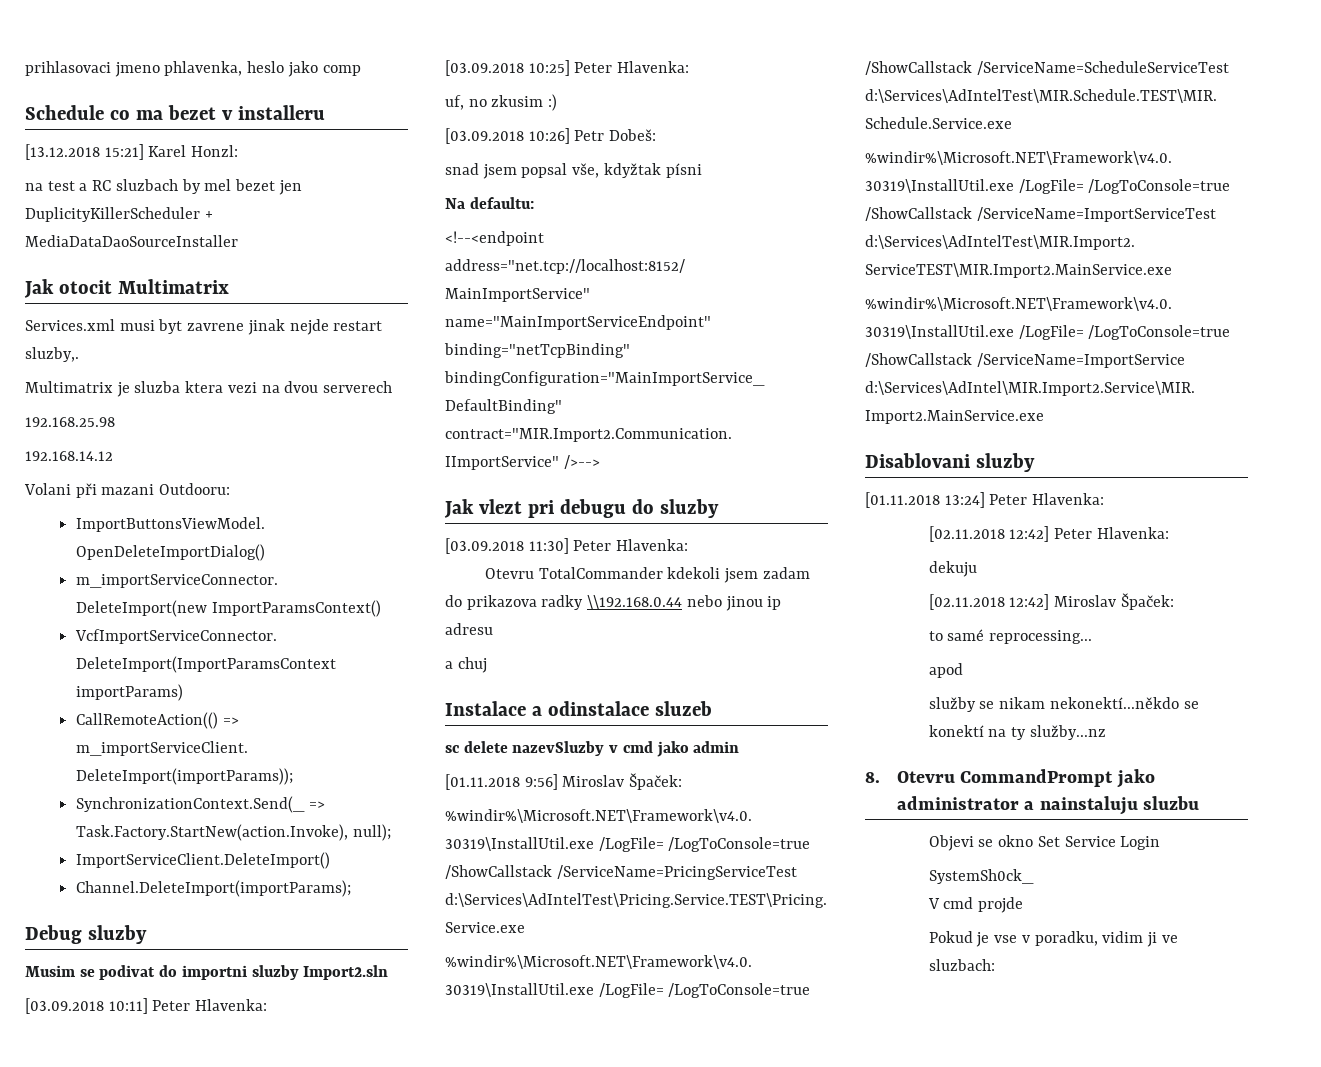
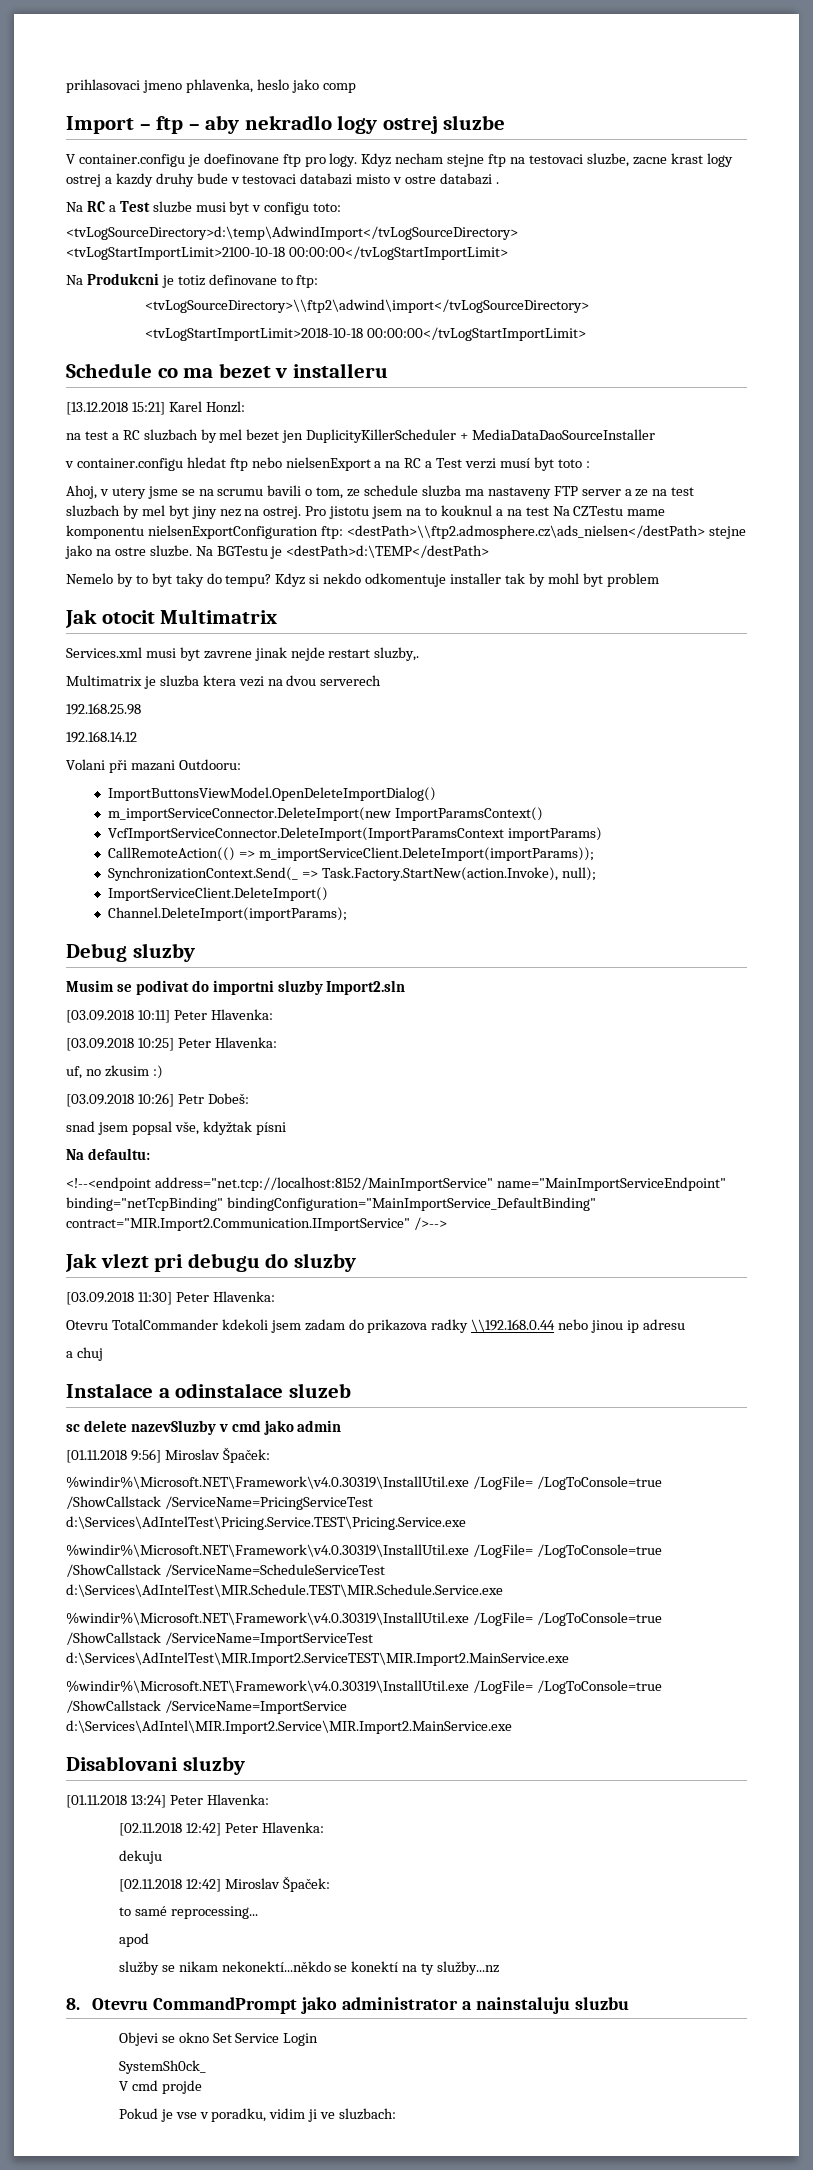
(361, 70) none -> [66,115,506,134] [66,153,733,167] [66,173,499,187] [66,201,342,215] [66,226,518,240] [66,246,508,260] [66,273,319,288] [145,299,590,313] [145,327,587,341] // Import – ftp – aby nekradlo logy ostrej sluzbe // V container.configu je doefinovane ftp pro logy. Kdyz necham stejne ftp na testovaci sluzbe, zacne krast logy ostrej a kazdy druhy bude v testovaci databazi misto v ostre databazi . // Na RC a Test sluzbe musi byt v configu toto: // <tvLogSourceDirectory>d:\temp\AdwindImport</tvLogSourceDirectory> // <tvLogStartImportLimit>2100-10-18 00:00:00</tvLogStartImportLimit> // Na Produkcni je totiz definovane to ftp: // <tvLogSourceDirectory>\\ftp2\adwind\import</tvLogSourceDirectory> // <tvLogStartImportLimit>2018-10-18 00:00:00</tvLogStartImportLimit>
(238, 241) none -> [65,457,590,471] [66,485,695,499] [66,505,666,519] [66,525,746,539] [65,545,490,559] [66,573,659,587] // v container.configu hledat ftp nebo nielsenExport a na RC a Test verzi musí byt toto : // Ahoj, v utery jsme se na scrumu bavili o tom, ze schedule sluzba ma nastaveny FTP server a ze na test sluzbach by mel byt jiny nez na ostrej. Pro jistotu jsem na to kouknul a na test Na CZTestu mame komponentu nielsenExportConfiguration ftp: <destPath>\\ftp2.admosphere.cz\ads_nielsen</destPath> stejne jako na ostre sluzbe. Na BGTestu je <destPath>d:\TEMP</destPath> // Nemelo by to byt taky do tempu? Kdyz si nekdo odkomentuje installer tak by mohl byt problem

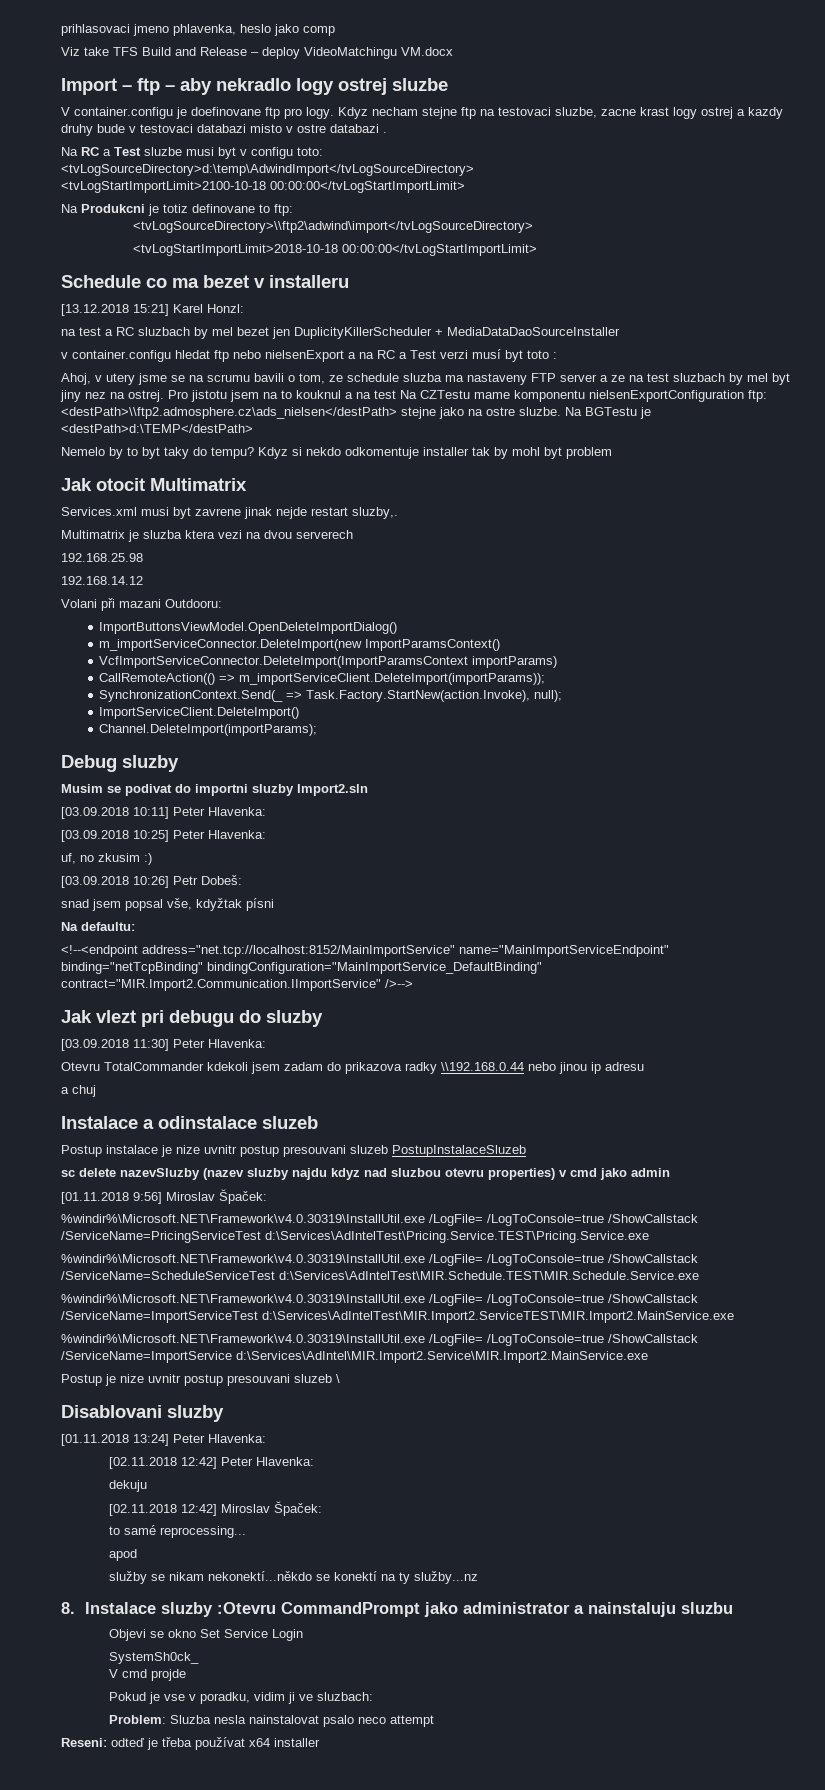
(356, 88) none -> [61,47,453,59] // Viz take TFS Build and Release – deploy VideoMatchingu VM.docx
[66,1420,216,1435] sc delete nazevSluzby -> [61,1145,526,1157] [61,1168,555,1180] Postup instalace je nize uvnitr postup presouvani sluzeb PostupInstalaceSluzeb // sc delete nazevSluzby (nazev sluzby najdu kdyz nad sluzbou otevru properties)
(512, 1727) none -> [61,1374,340,1386] // Postup je nize uvnitr postup presouvani sluzeb \
[92,1998,149,2010] Otevru -> [84,1602,276,1617] Instalace sluzby :Otevru
(397, 2114) none -> [108,1715,434,1727] [61,1737,320,1750] // Problem: Sluzba nesla nainstalovat psalo neco attempt // Reseni: odteď je třeba používat x64 installer

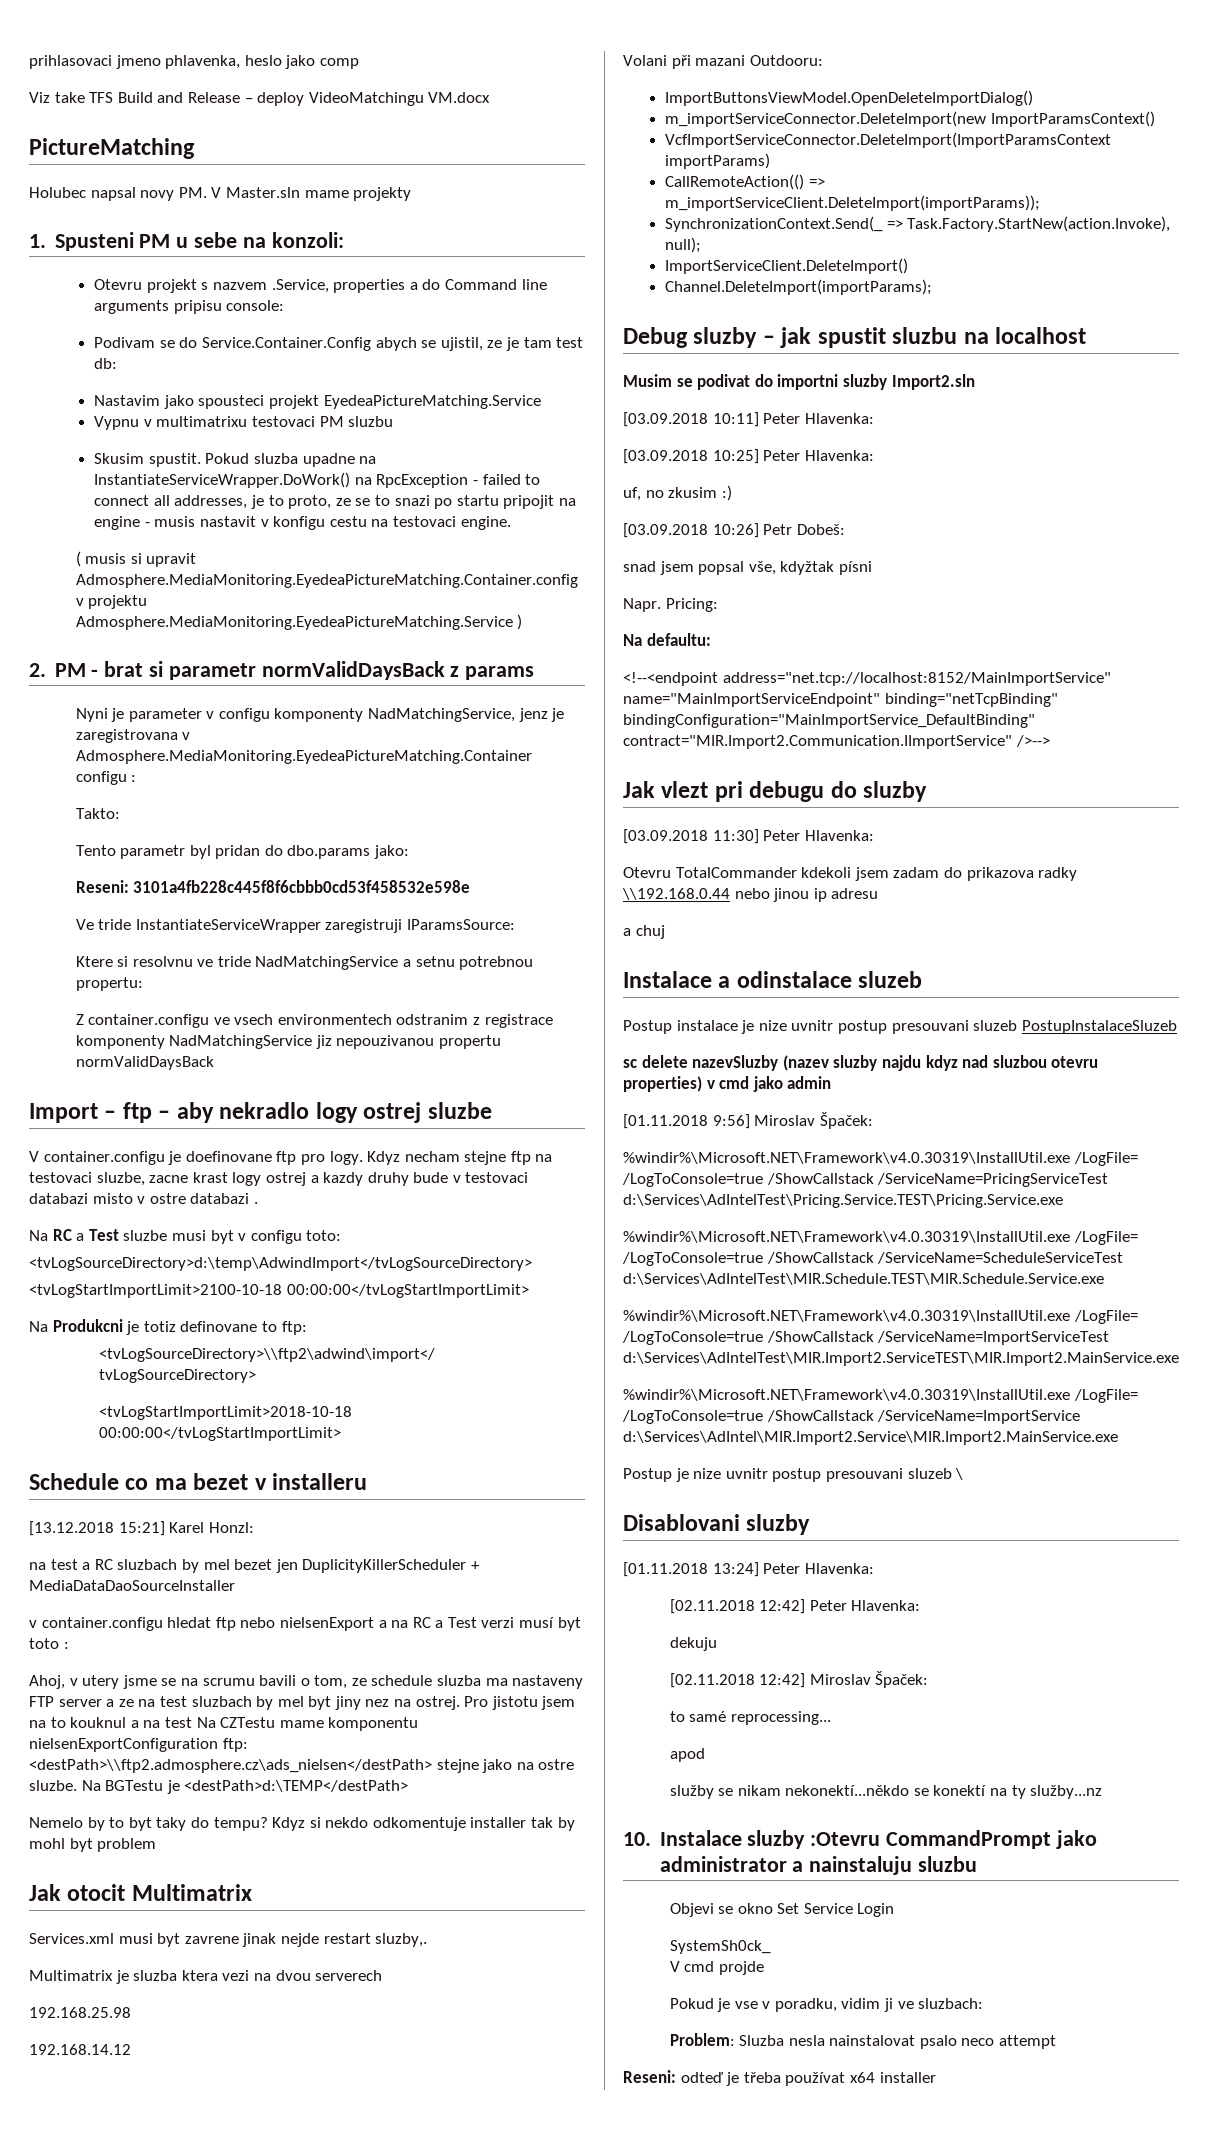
(453, 51) none -> [29,138,195,159] [29,187,412,201] [29,232,344,251] [94,279,547,293] [94,300,285,314] [94,337,584,351] [94,358,118,369] [94,395,541,409] [94,416,394,430] [94,453,377,467] [94,472,541,488] [94,495,576,509] [94,516,511,530] [75,551,197,567] [75,574,578,588] [75,595,148,609] [75,614,523,630] [29,661,535,680] [75,708,565,722] [75,729,191,743] [75,750,532,764] [75,771,137,785] [75,808,120,819] [75,845,410,859] [75,880,471,893] [75,919,515,933] [75,956,534,970] [75,977,143,991] [75,1014,553,1028] [75,1035,501,1049] [75,1056,214,1070] // PictureMatching // Holubec napsal novy PM. V Master.sln mame projekty // 1. Spusteni PM u sebe na konzoli: // Otevru projekt s nazvem .Service, properties a do Command line arguments pripisu console: // Podivam se do Service.Container.Config abych se ujistil, ze je tam test db: // Nastavim jako spousteci projekt EyedeaPictureMatching.Service // Vypnu v multimatrixu testovaci PM sluzbu // Skusim spustit. Pokud sluzba upadne na InstantiateServiceWrapper.DoWork() na RpcException - failed to connect all addresses, je to proto, ze se to snazi po startu pripojit na engine - musis nastavit v konfigu cestu na testovaci engine. // ( musis si upravit Admosphere.MediaMonitoring.EyedeaPictureMatching.Container.config v projektu Admosphere.MediaMonitoring.EyedeaPictureMatching.Service ) // 2. PM - brat si parametr normValidDaysBack z params // Nyni je parameter v configu komponenty NadMatchingService, jenz je zaregistrovana v Admosphere.MediaMonitoring.EyedeaPictureMatching.Container configu : // Takto: // Tento parametr byl pridan do dbo.params jako: // Reseni: 3101a4fb228c445f8f6cbbb0cd53f458532e598e // Ve tride InstantiateServiceWrapper zaregistruji IParamsSource: // Ktere si resolvnu ve tride NadMatchingService a setnu potrebnou propertu: // Z container.configu ve vsech environmentech odstranim z registrace komponenty NadMatchingService jiz nepouzivanou propertu normValidDaysBack
(179, 763) none -> [762,327,1087,348] – jak spustit sluzbu na localhost
(274, 904) none -> [623,598,718,612] // Napr. Pricing:
[61,1602,75,1614] 8. -> [623,1832,651,1846] 10.

